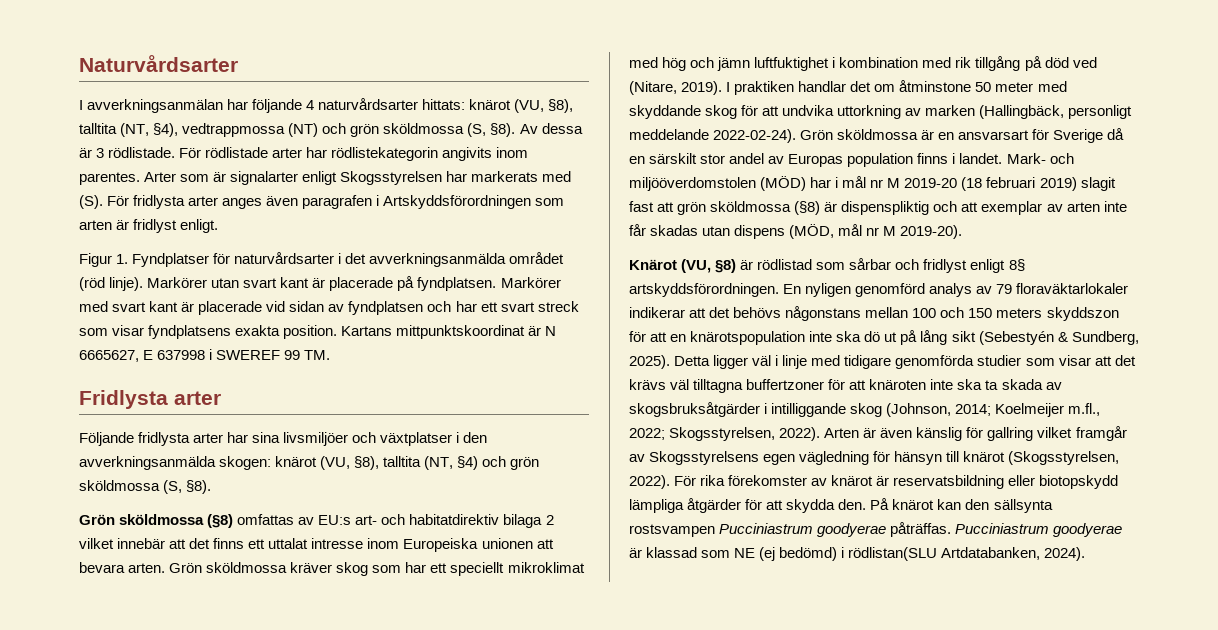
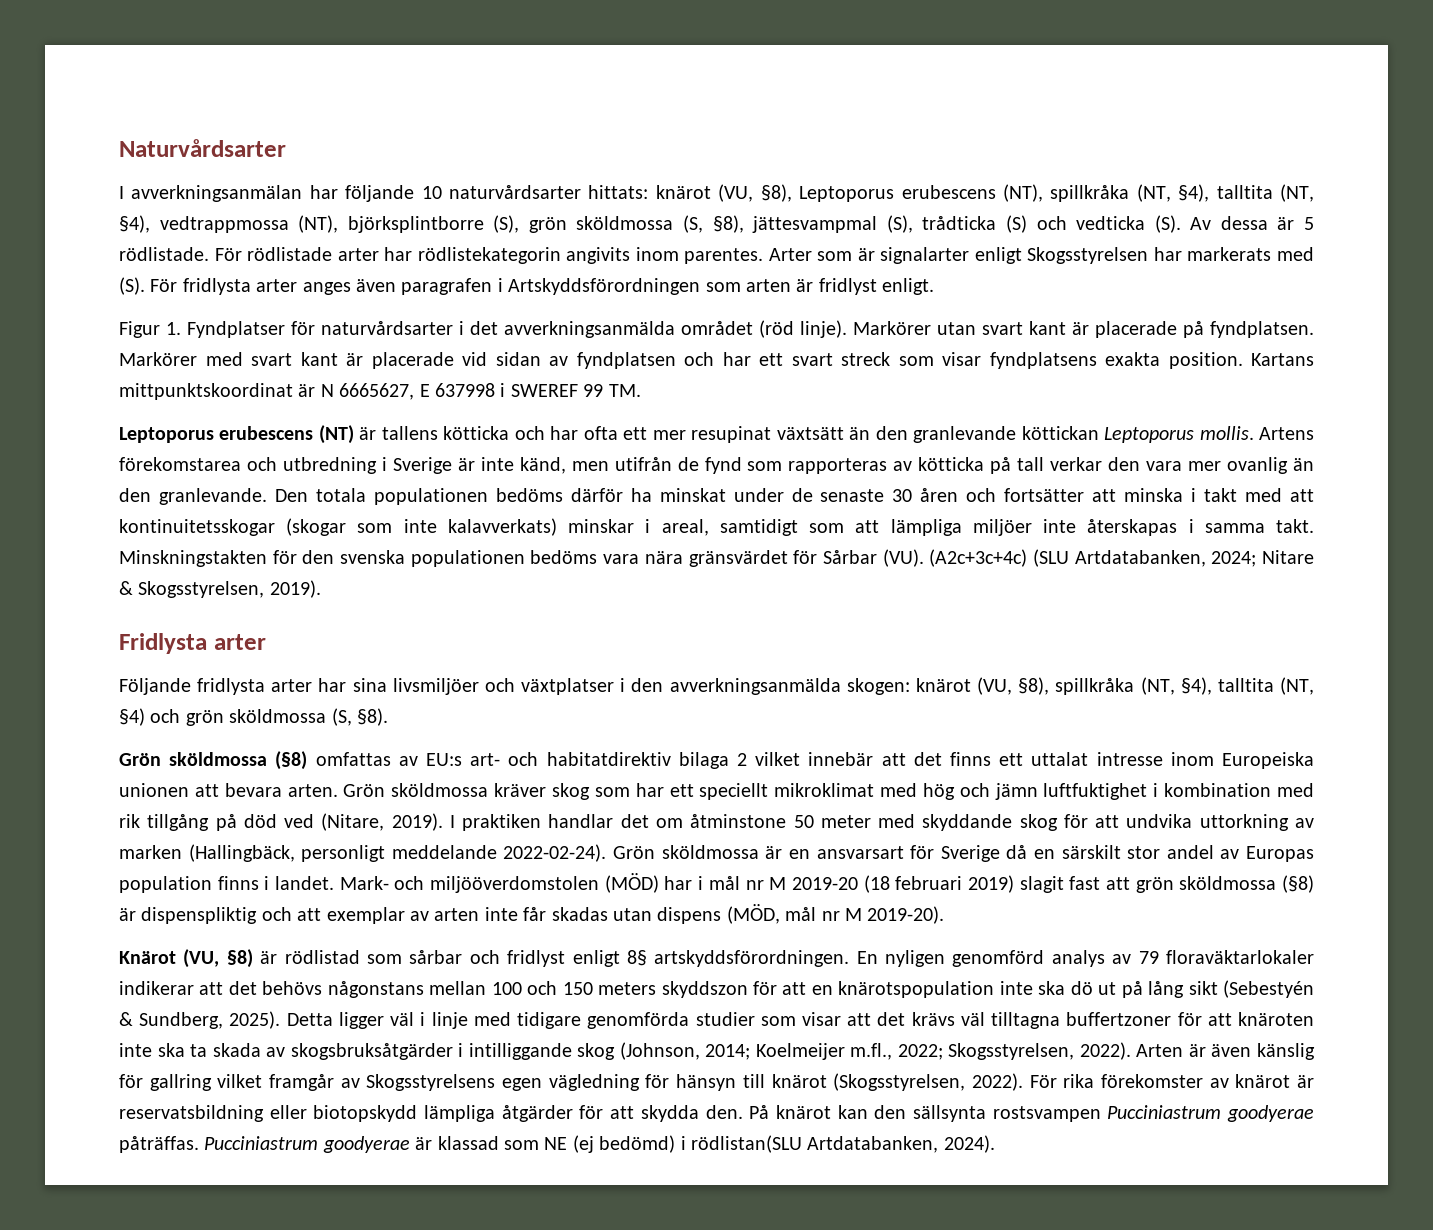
[306,100,315,110] 4 -> [421,186,442,199] 10
[79,123,516,137] talltita (NT, §4), vedtrappmossa (NT) och grön sköldmossa (S, §8). -> [799,184,1314,202] [119,215,1181,233] Leptoporus erubescens (NT), spillkråka (NT, §4), talltita (NT, §4), vedtrappmossa (NT), björksplintborre (S), grön sköldmossa (S, §8), jättesvampmal (S), trådticka (S) och vedticka (S).
[96,148,105,158] 3 -> [1303,217,1314,230] 5
(331, 355) none -> [119,425,1314,444] [119,457,1314,474] [119,488,1315,505] [119,518,1315,536] [119,549,1314,567] [119,580,321,598] // Leptoporus erubescens (NT) är tallens kötticka och har ofta ett mer resupinat växtsätt än den granlevande köttickan Leptoporus mollis. Artens förekomstarea och utbredning i Sverige är inte känd, men utifrån de fynd som rapporteras av kötticka på tall verkar den vara mer ovanlig än den granlevande. Den totala populationen bedöms därför ha minskat under de senaste 30 åren och fortsätter att minska i takt med att kontinuitetsskogar (skogar som inte kalavverkats) minskar i areal, samtidigt som att lämpliga miljöer inte återskapas i samma takt. Minskningstakten för den svenska populationen bedöms vara nära gränsvärdet för Sårbar (VU). (A2c+3c+4c) (SLU Artdatabanken, 2024; Nitare & Skogsstyrelsen, 2019).
(380, 463) none -> [1055,677,1212,695] spillkråka (NT, §4),

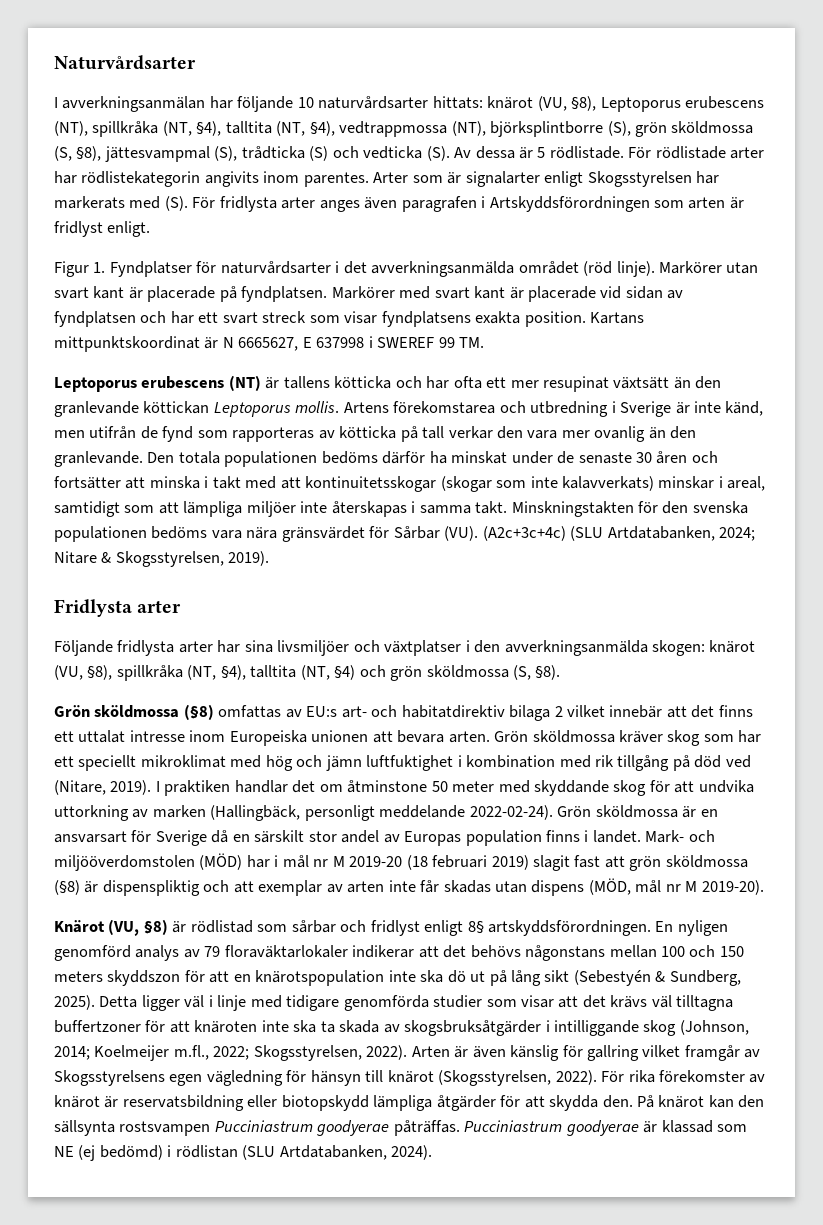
[690,1135,802,1153] rödlistan(SLU -> [175,1145,276,1160] rödlistan (SLU

